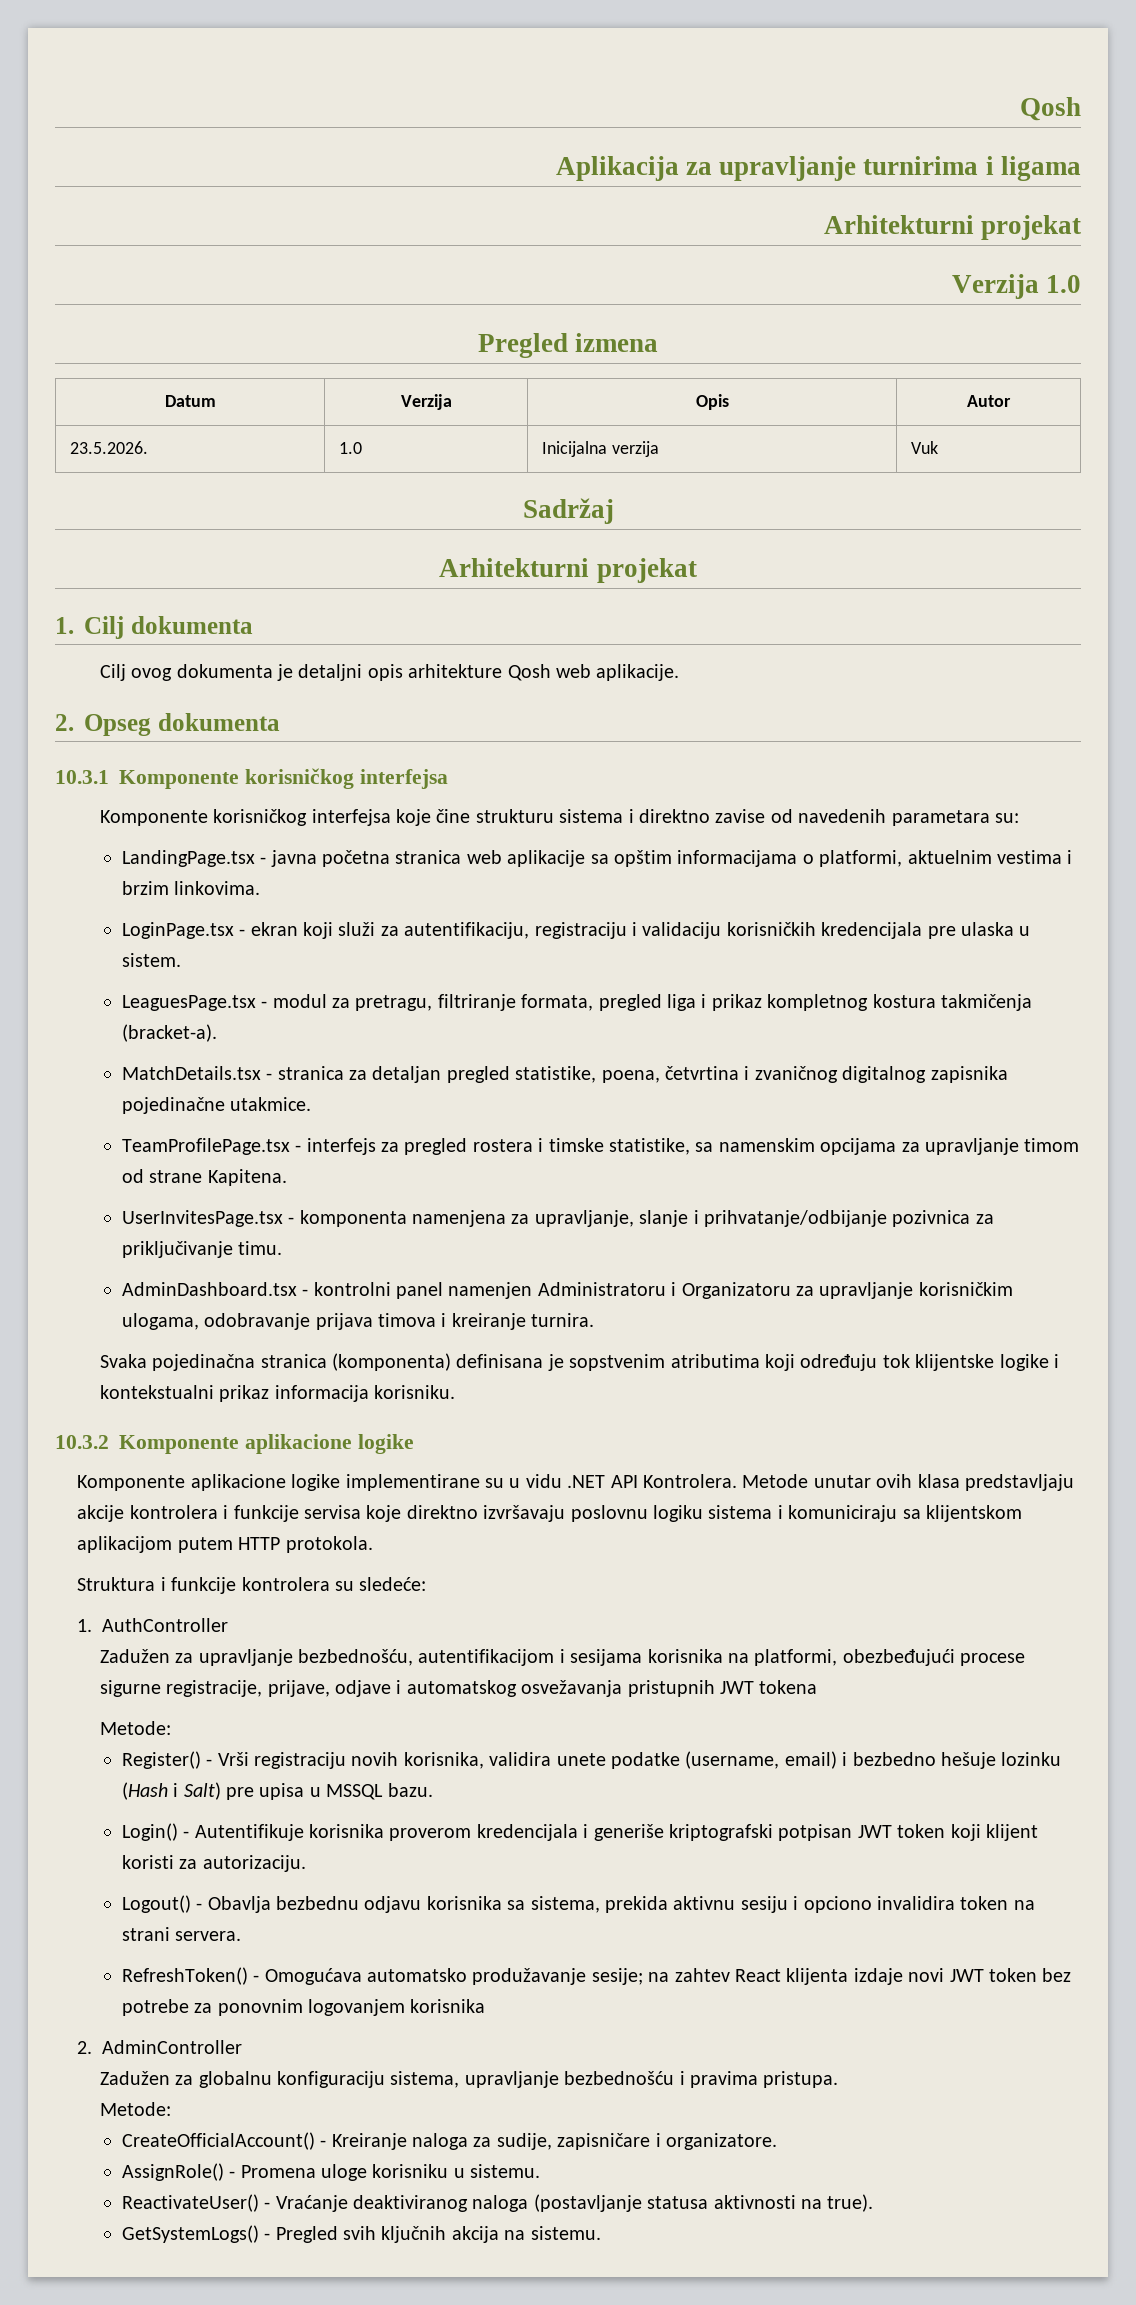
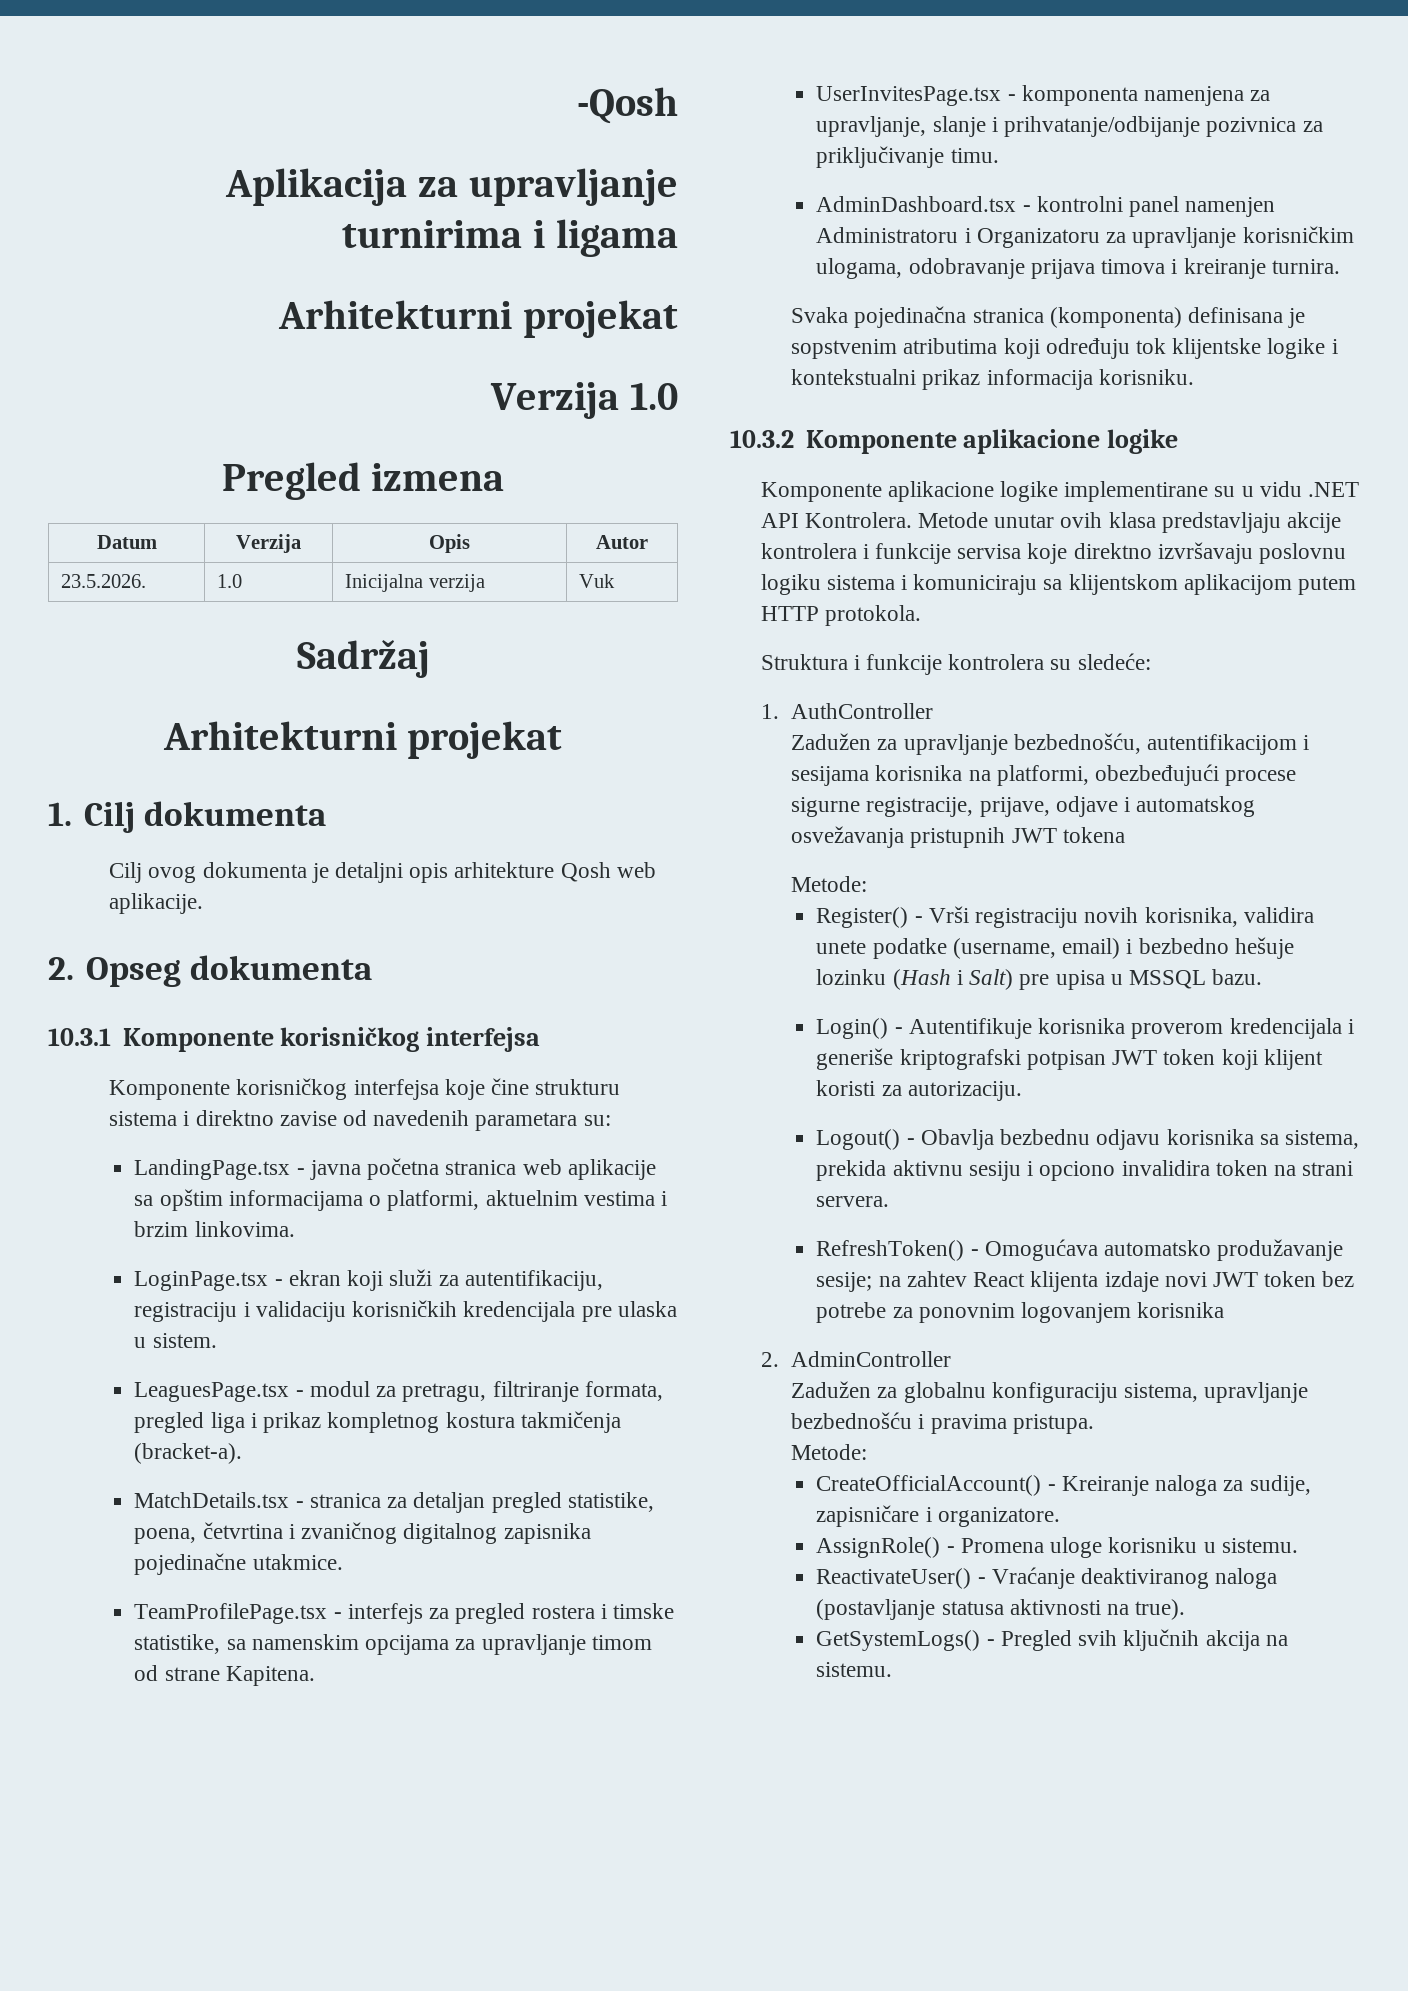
[1020,97,1081,121] Qosh -> [577,87,678,124] -Qosh

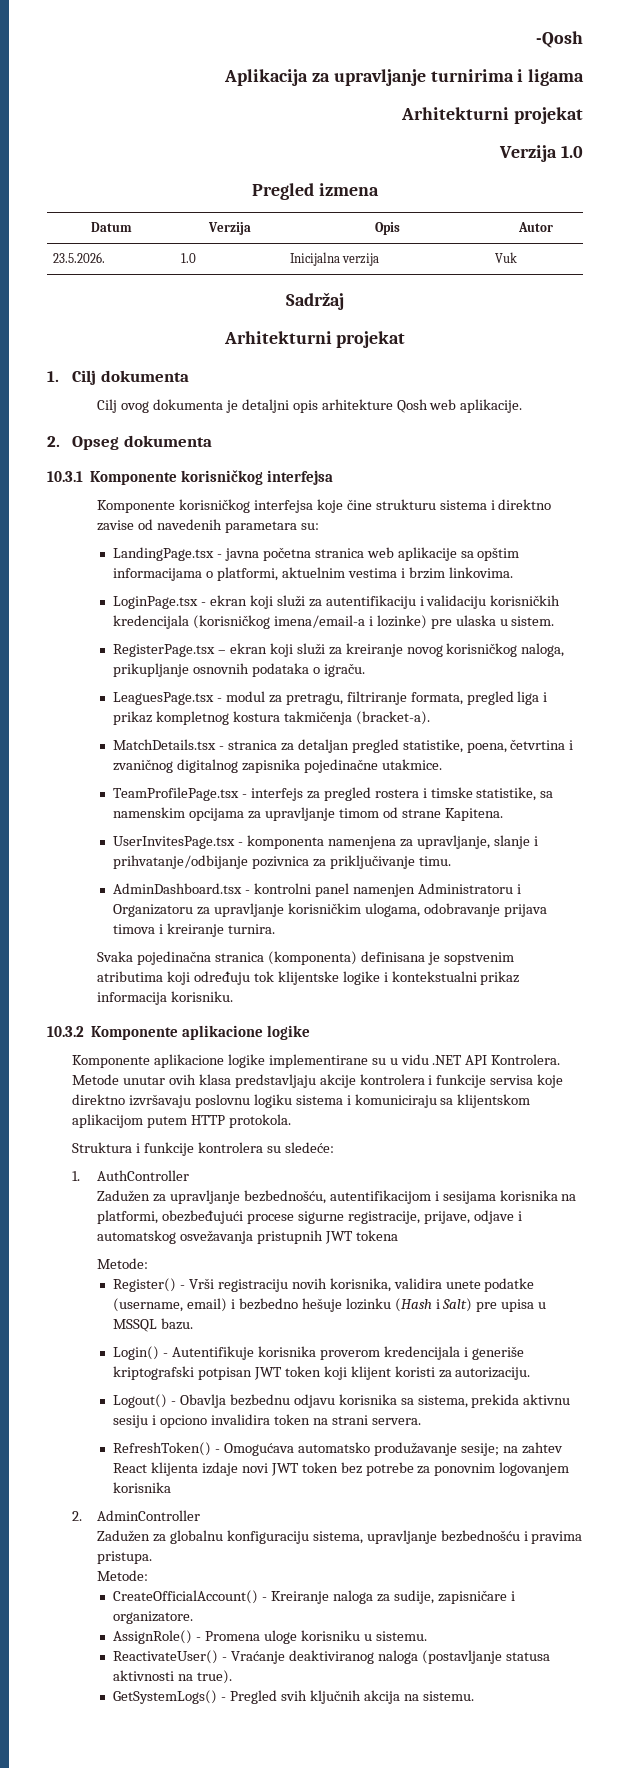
[464,1270,603,1291] [134,1302,238,1322] autentifikaciju, registraciju -> [325,595,416,609] autentifikaciju
(576, 1311) none -> [193,615,427,629] (korisničkog imena/email-a i lozinke)
(217, 1340) none -> [113,643,565,657] [113,663,365,677] // RegisterPage.tsx – ekran koji služi za kreiranje novog korisničkog naloga, prikupljanje osnovnih podataka o igraču.

